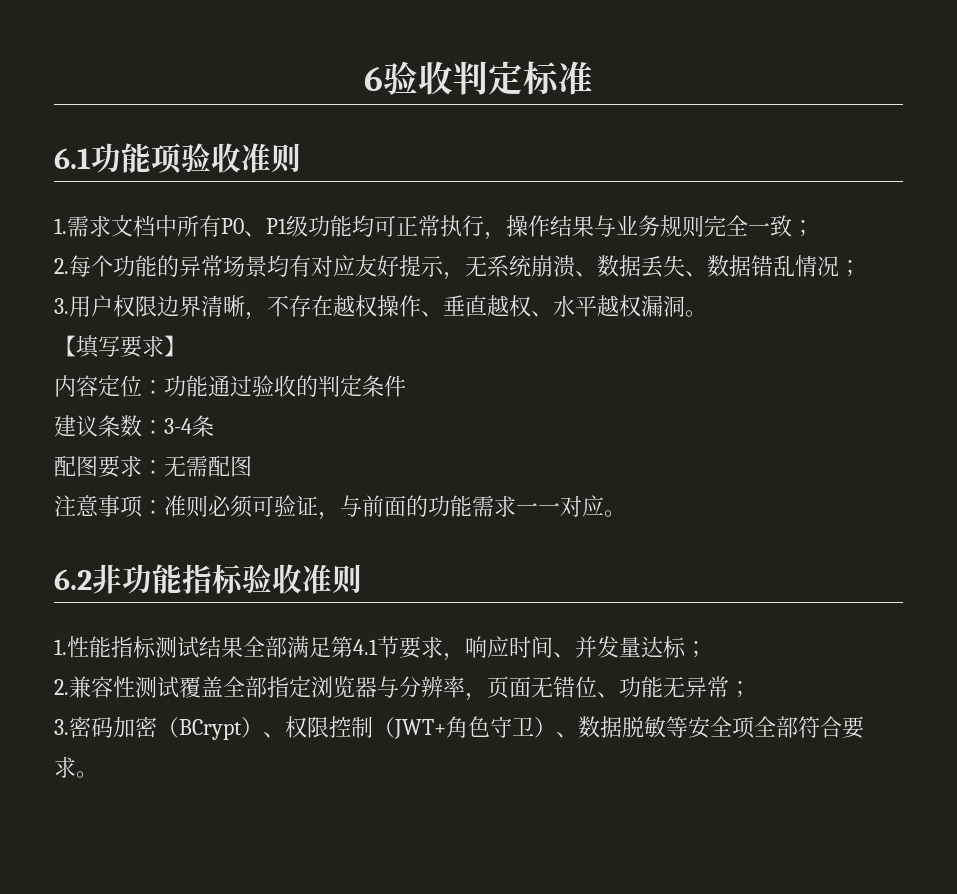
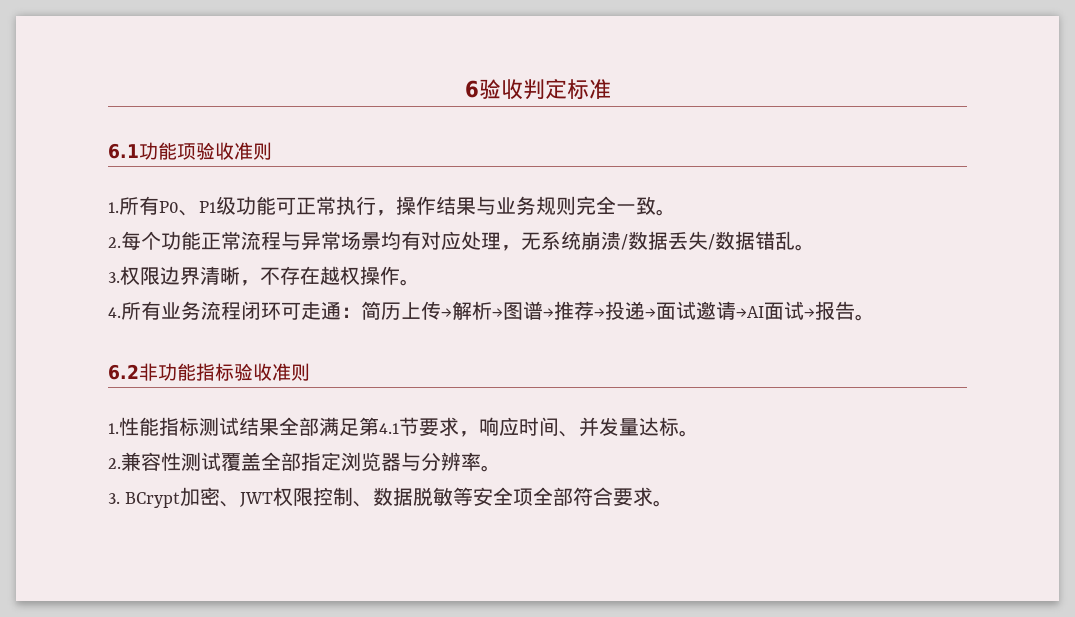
[67,215,177,237] 需求文档中 -> (119, 207) none
[352,215,374,237] 均 -> (276, 205) none
[792,220,814,237] ； -> [656,209,676,216] 。
[157,255,179,277] 的 -> [201,231,301,250] 正常流程与
[355,255,444,277] 友好提示 -> [461,231,501,250] 处理
[575,271,597,277] 、 -> [621,234,628,250] /
[685,271,707,277] 、 -> [708,234,715,250] /
[795,255,861,277] [54,295,113,317] 情况； // 3.用户 -> [795,244,815,251] [108,272,120,283] 。 // 3.
[421,295,707,317] [54,335,186,358] [54,375,406,397] [54,415,214,437] [54,455,252,478] [54,495,604,520] 、垂直越权、水平越权漏洞。 // 【填写要求】 // 内容定位：功能通过验收的判定条件 // 建议条数：3-4条 // 配图要求：无需配图 // 注意事项：准则必须可验证，与前面的功能需求一一对应 -> [400,279,420,286] [108,301,855,320] 。 // 4.所有业务流程闭环可走通：简历上传→解析→图谱→推荐→投递→面试邀请→AI面试→报告
[685,641,707,658] ； -> [679,430,699,437] 。
[465,676,751,701] [54,716,556,740] ，页面无错位、功能无异常； // 3.密码加密（BCrypt）、权限控制（JWT+角色守卫） -> [481,465,501,472] [108,487,354,508] 。 // 3. BCrypt加密、JWT权限控制

